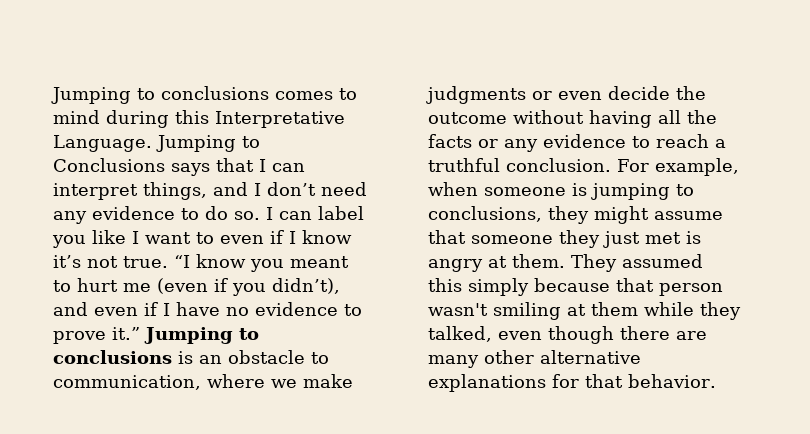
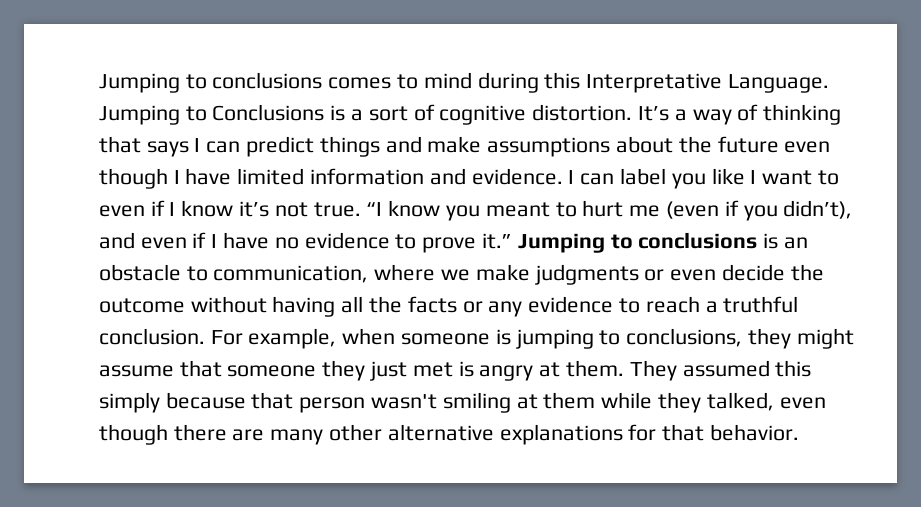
[171,158,306,176] [53,182,368,200] [53,206,261,224] says that I can interpret things, and I don’t need any evidence to do so. -> [330,104,842,125] [98,136,831,157] [98,168,563,189] is a sort of cognitive distortion. It’s a way of thinking that says I can predict things and make assumptions about the future even though I have limited information and evidence.

